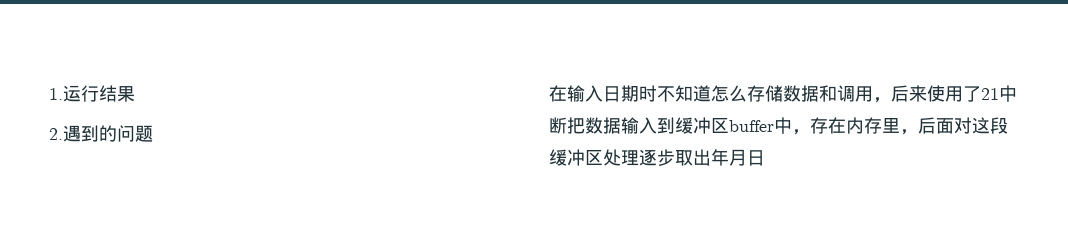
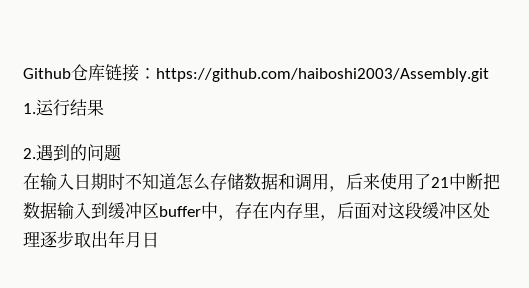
(49, 94) none -> [23,64,489,82] Github仓库链接：https://github.com/haiboshi2003/Assembly.git //

